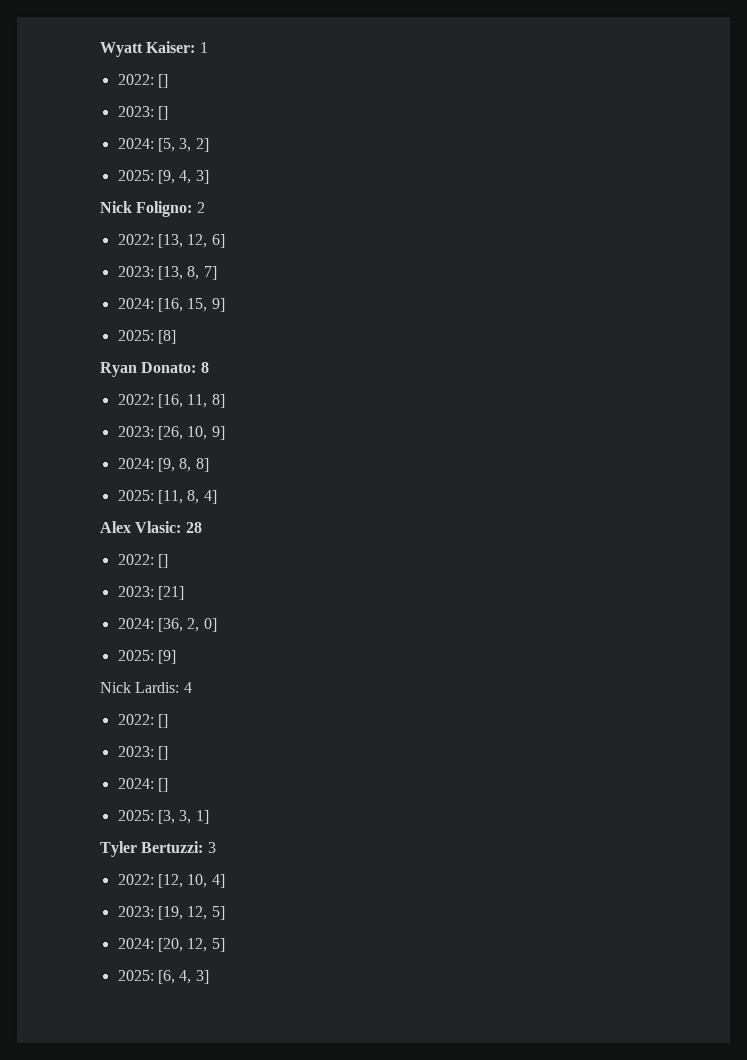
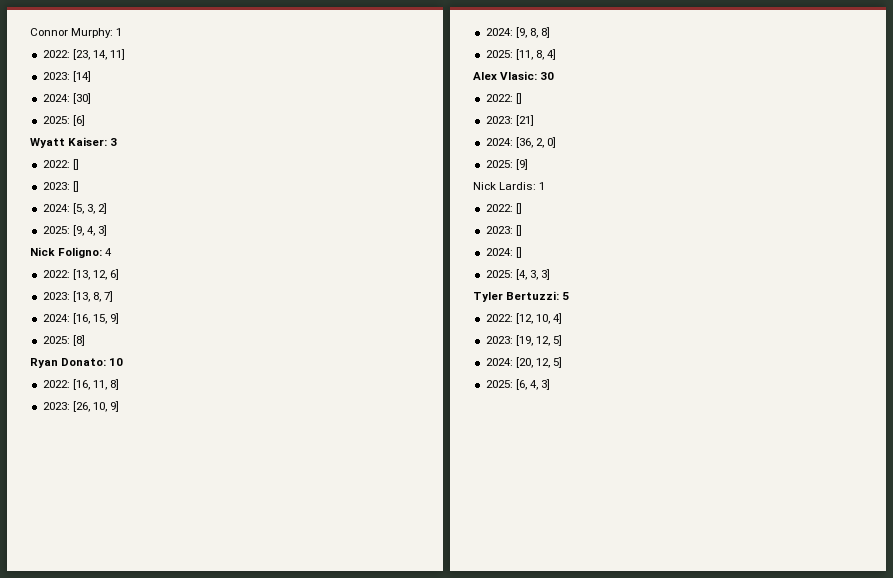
(100, 49) none -> [30,28,123,38] [42,49,125,60] [42,71,91,82] [42,93,91,104] [42,115,85,126] Connor Murphy: 1 // 2022: [23, 14, 11] // 2023: [14] // 2024: [30] // 2025: [6] //
[199,42,208,53] 1 -> [110,138,118,146] 3
[196,202,205,213] 2 -> [105,248,113,256] 4
[200,362,209,373] 8 -> [109,358,124,366] 10
[185,522,202,533] 28 -> [540,72,555,80] 30
[183,682,192,693] 4 -> [539,182,546,190] 1
[157,810,209,824] [3, 3, 1] -> [515,269,550,280] [4, 3, 3]
[207,842,216,853] 3 -> [562,292,570,300] 5

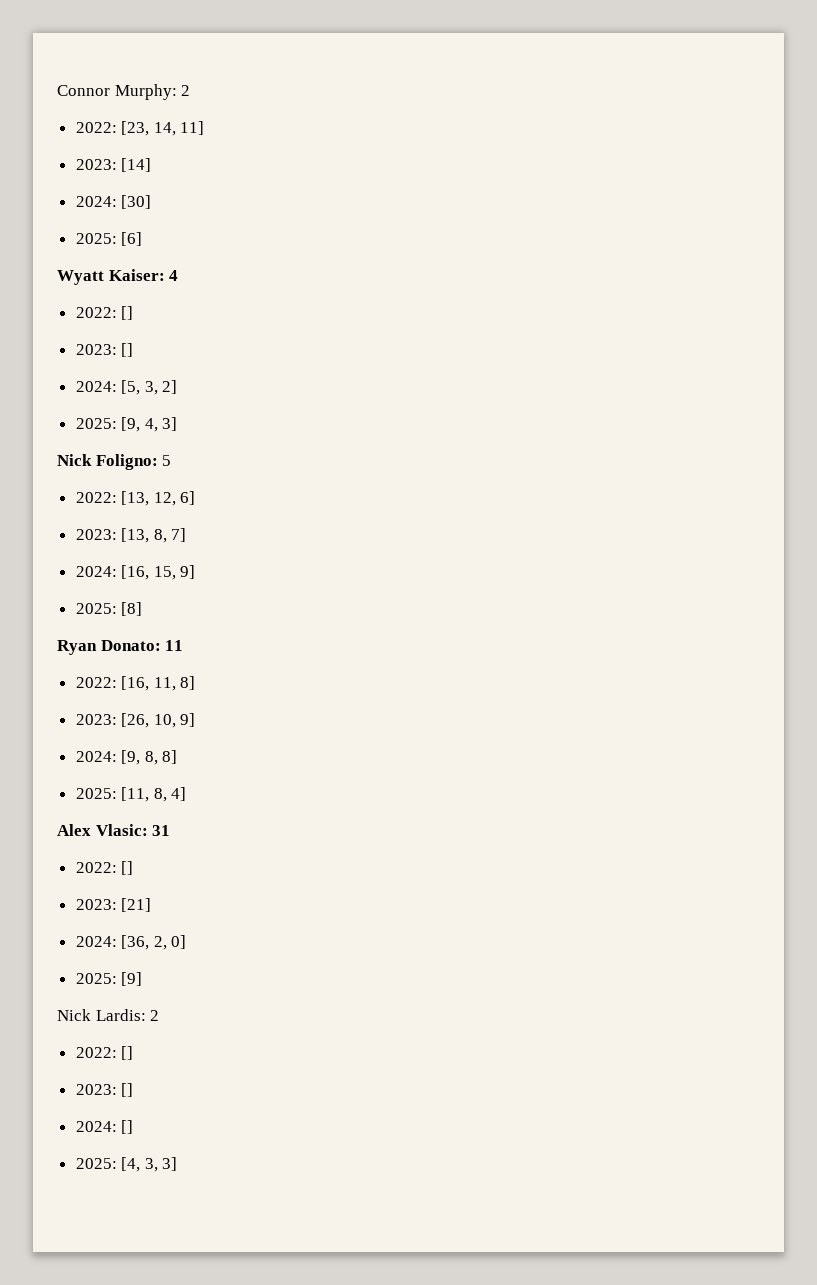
[116,28,123,36] 1 -> [181,85,191,96] 2
[110,138,118,146] 3 -> [169,270,179,281] 4
[105,248,113,256] 4 -> [162,455,172,466] 5
[109,358,124,366] 10 -> [165,640,184,651] 11
[540,72,555,80] 30 -> [152,825,171,836] 31
[539,182,546,190] 1 -> [150,1010,160,1021] 2
[473,291,570,302] [485,313,562,324] [485,335,562,346] [485,357,562,368] [485,379,550,390] // Tyler Bertuzzi: 5 // 2022: [12, 10, 4] // 2023: [19, 12, 5] // 2024: [20, 12, 5] // 2025: [6, 4, 3] -> (178, 1164) none

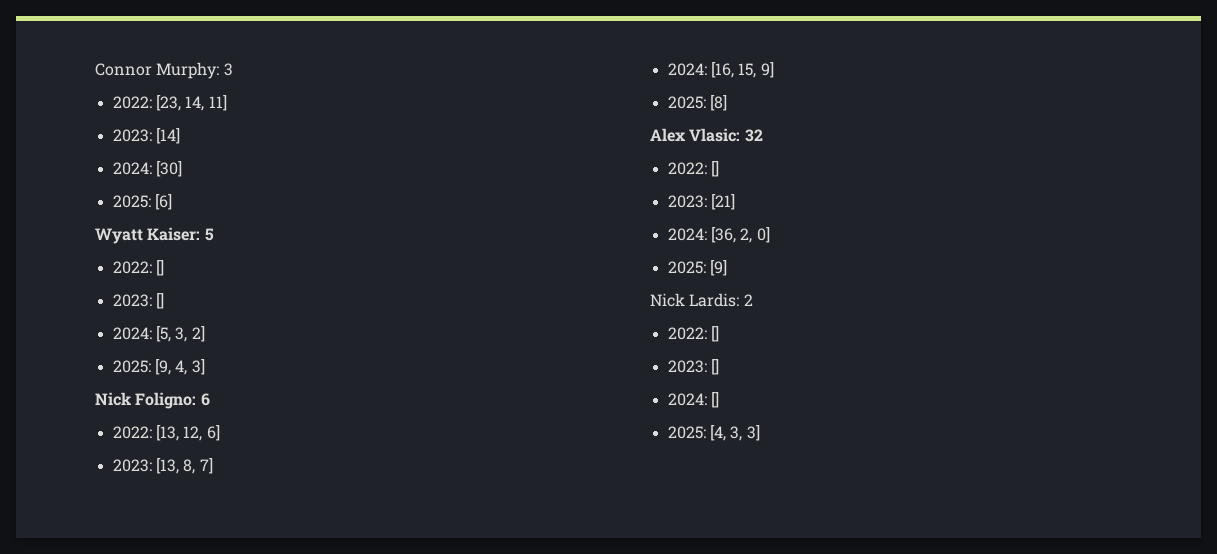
[181,85,191,96] 2 -> [223,63,233,76] 3
[169,270,179,281] 4 -> [204,228,214,241] 5
[162,455,172,466] 5 -> [200,393,210,406] 6
[57,640,184,655] [75,676,196,691] [75,713,196,728] [75,750,178,765] [75,787,187,802] // Ryan Donato: 11 // 2022: [16, 11, 8] // 2023: [26, 10, 9] // 2024: [9, 8, 8] // 2025: [11, 8, 4] -> (727, 103) none
[152,825,171,836] 31 -> [744,129,763,142] 32

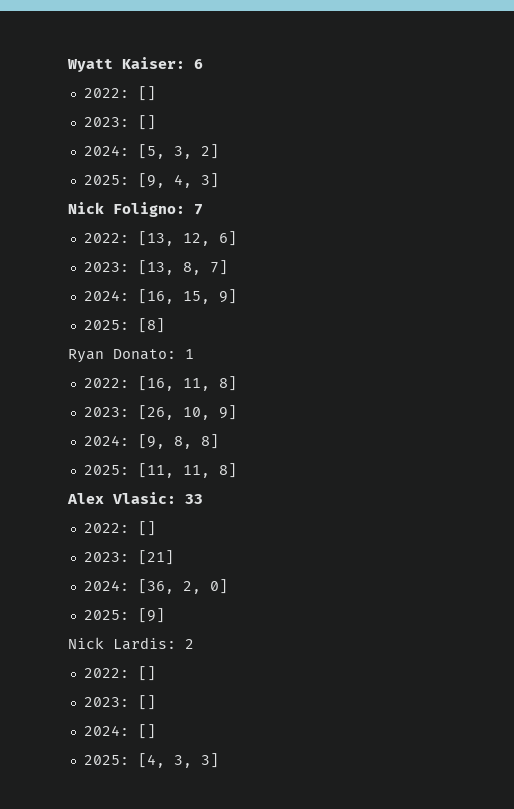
[95,62,233,79] [112,95,227,111] [112,128,180,144] [112,161,182,177] [112,194,172,210] Connor Murphy: 3 // 2022: [23, 14, 11] // 2023: [14] // 2024: [30] // 2025: [6] // -> (67, 65) none
[204,228,214,241] 5 -> [194,59,203,69] 6
[200,393,210,406] 6 -> [194,204,203,215] 7
(727, 103) none -> [68,349,194,363] [83,376,237,391] [83,405,237,420] [83,434,219,449] [83,463,237,478] // Ryan Donato: 1 // 2022: [16, 11, 8] // 2023: [26, 10, 9] // 2024: [9, 8, 8] // 2025: [11, 11, 8]
[744,129,763,142] 32 -> [185,494,203,504] 33

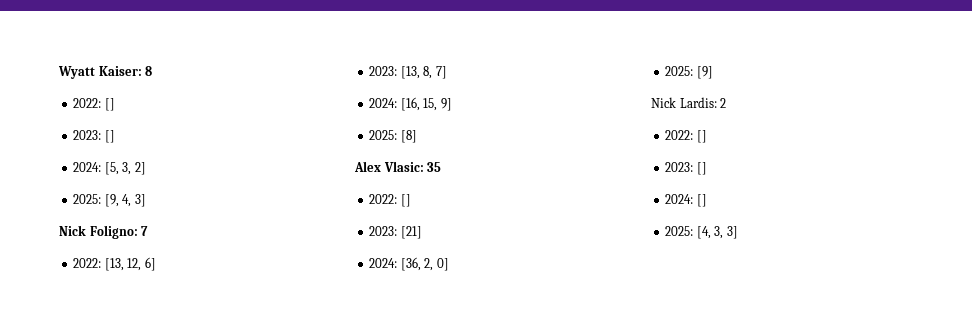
[194,59,203,69] 6 -> [145,66,153,76] 8
[68,349,194,363] [83,376,237,391] [83,405,237,420] [83,434,219,449] [83,463,237,478] // Ryan Donato: 1 // 2022: [16, 11, 8] // 2023: [26, 10, 9] // 2024: [9, 8, 8] // 2025: [11, 11, 8] -> (417, 136) none
[185,494,203,504] 33 -> [427,162,442,172] 35

